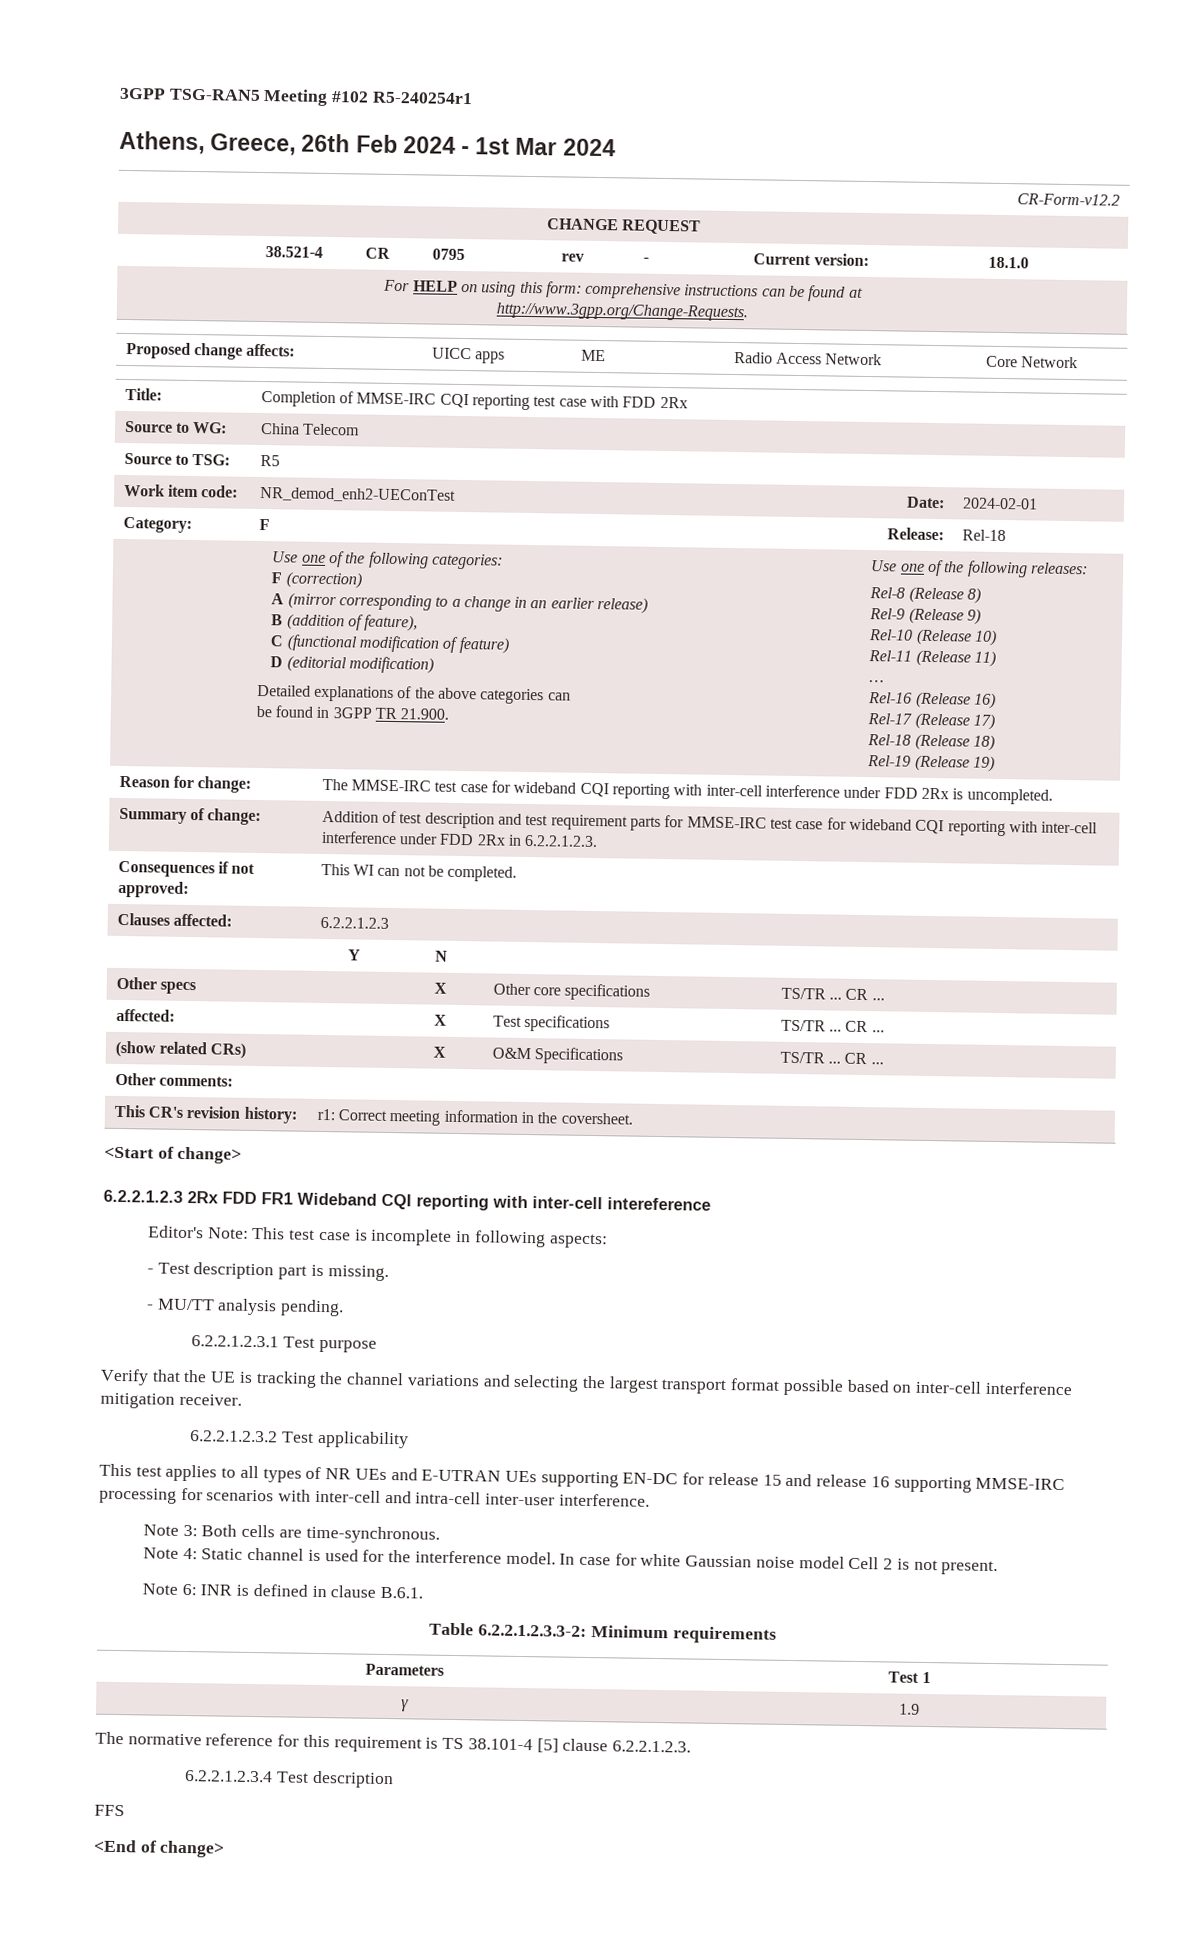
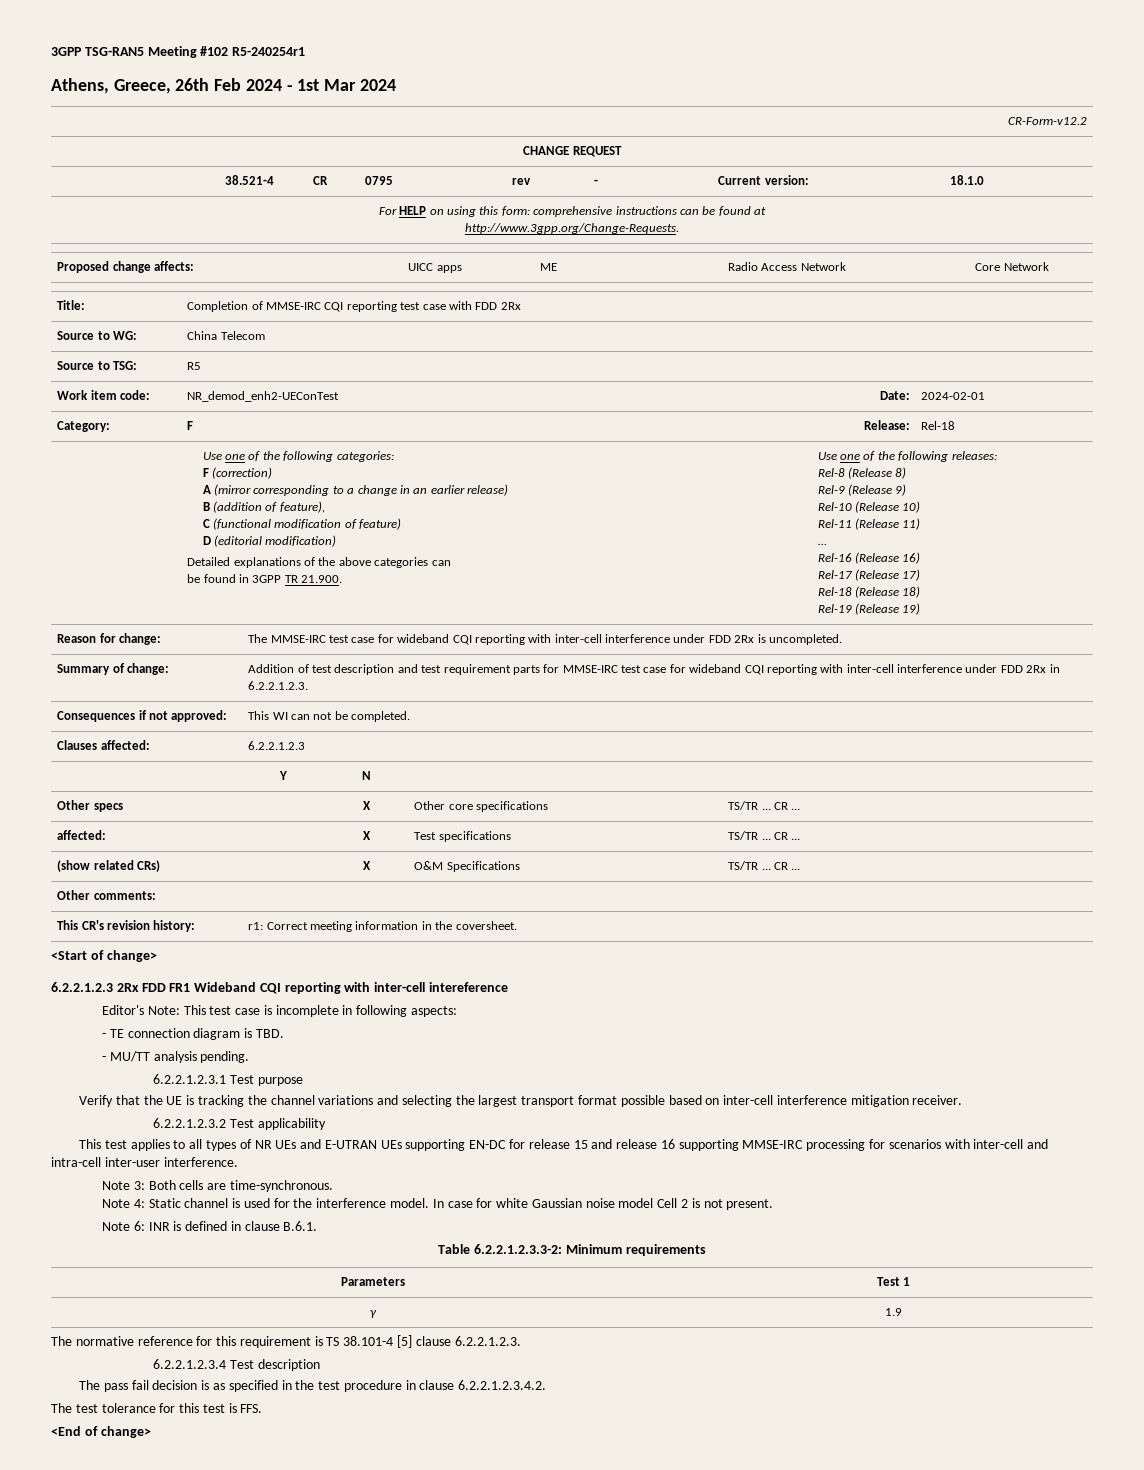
[157,1262,389,1281] Test description part is missing. -> [109,1028,284,1040] TE connection diagram is TBD.
[94,1804,125,1817] FFS -> [79,1380,547,1392] [51,1403,263,1413] The pass fail decision is as specified in the test procedure in clause 6.2.2.1.2.3.4.2. // The test tolerance for this test is FFS.

